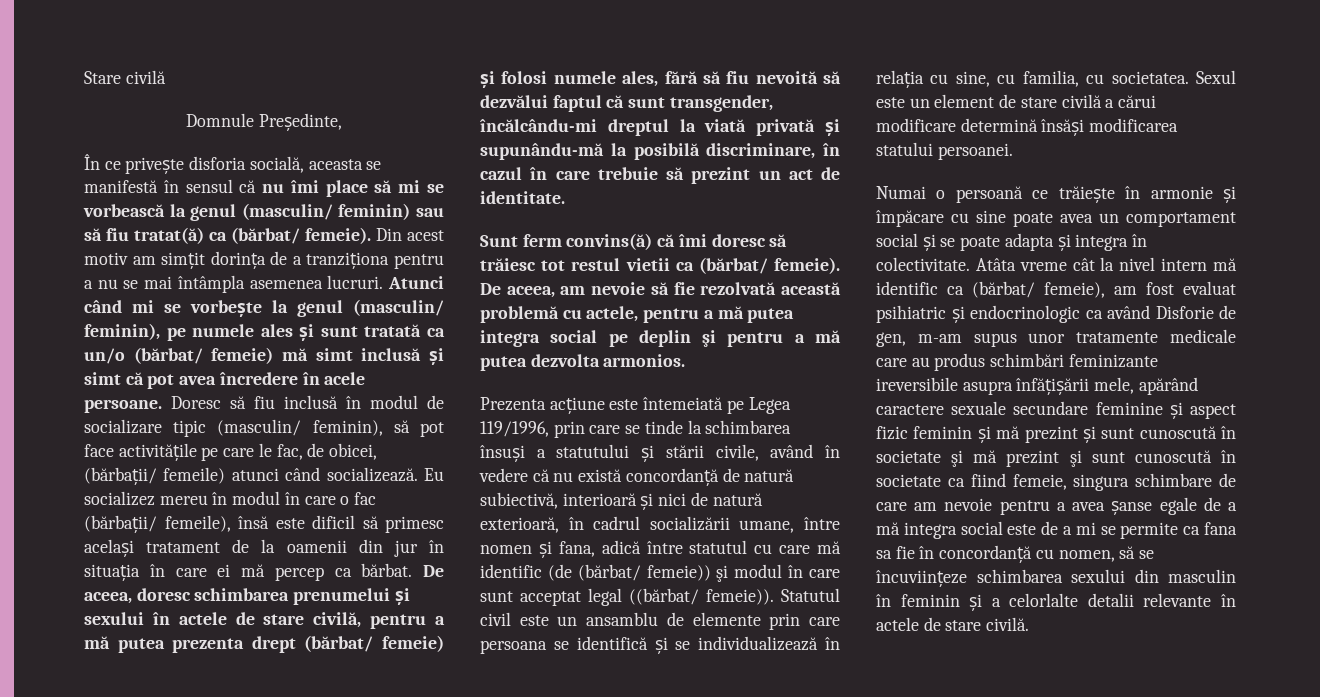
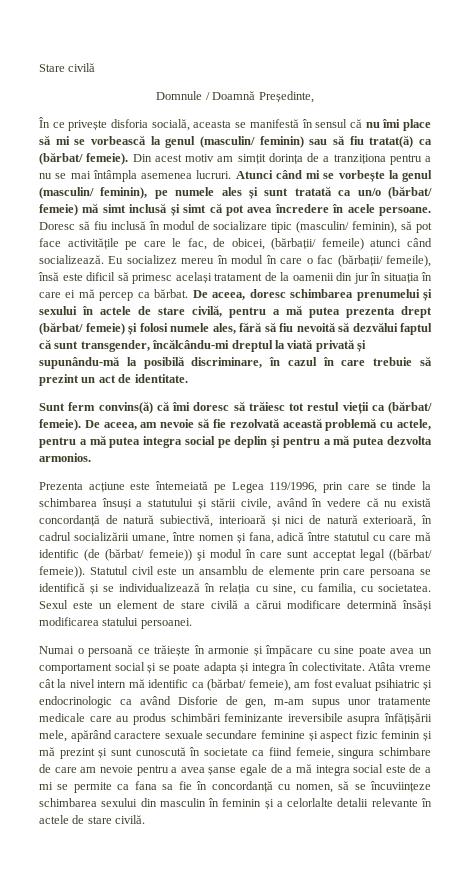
(255, 120) none -> [205,91,256,100] / Doamnă
[625,258,670,271] vietii -> [342,402,369,414] vieții
[951,450,1236,467] [876,474,941,487] şi mă prezint şi sunt cunoscută în societate -> (248, 752) none

